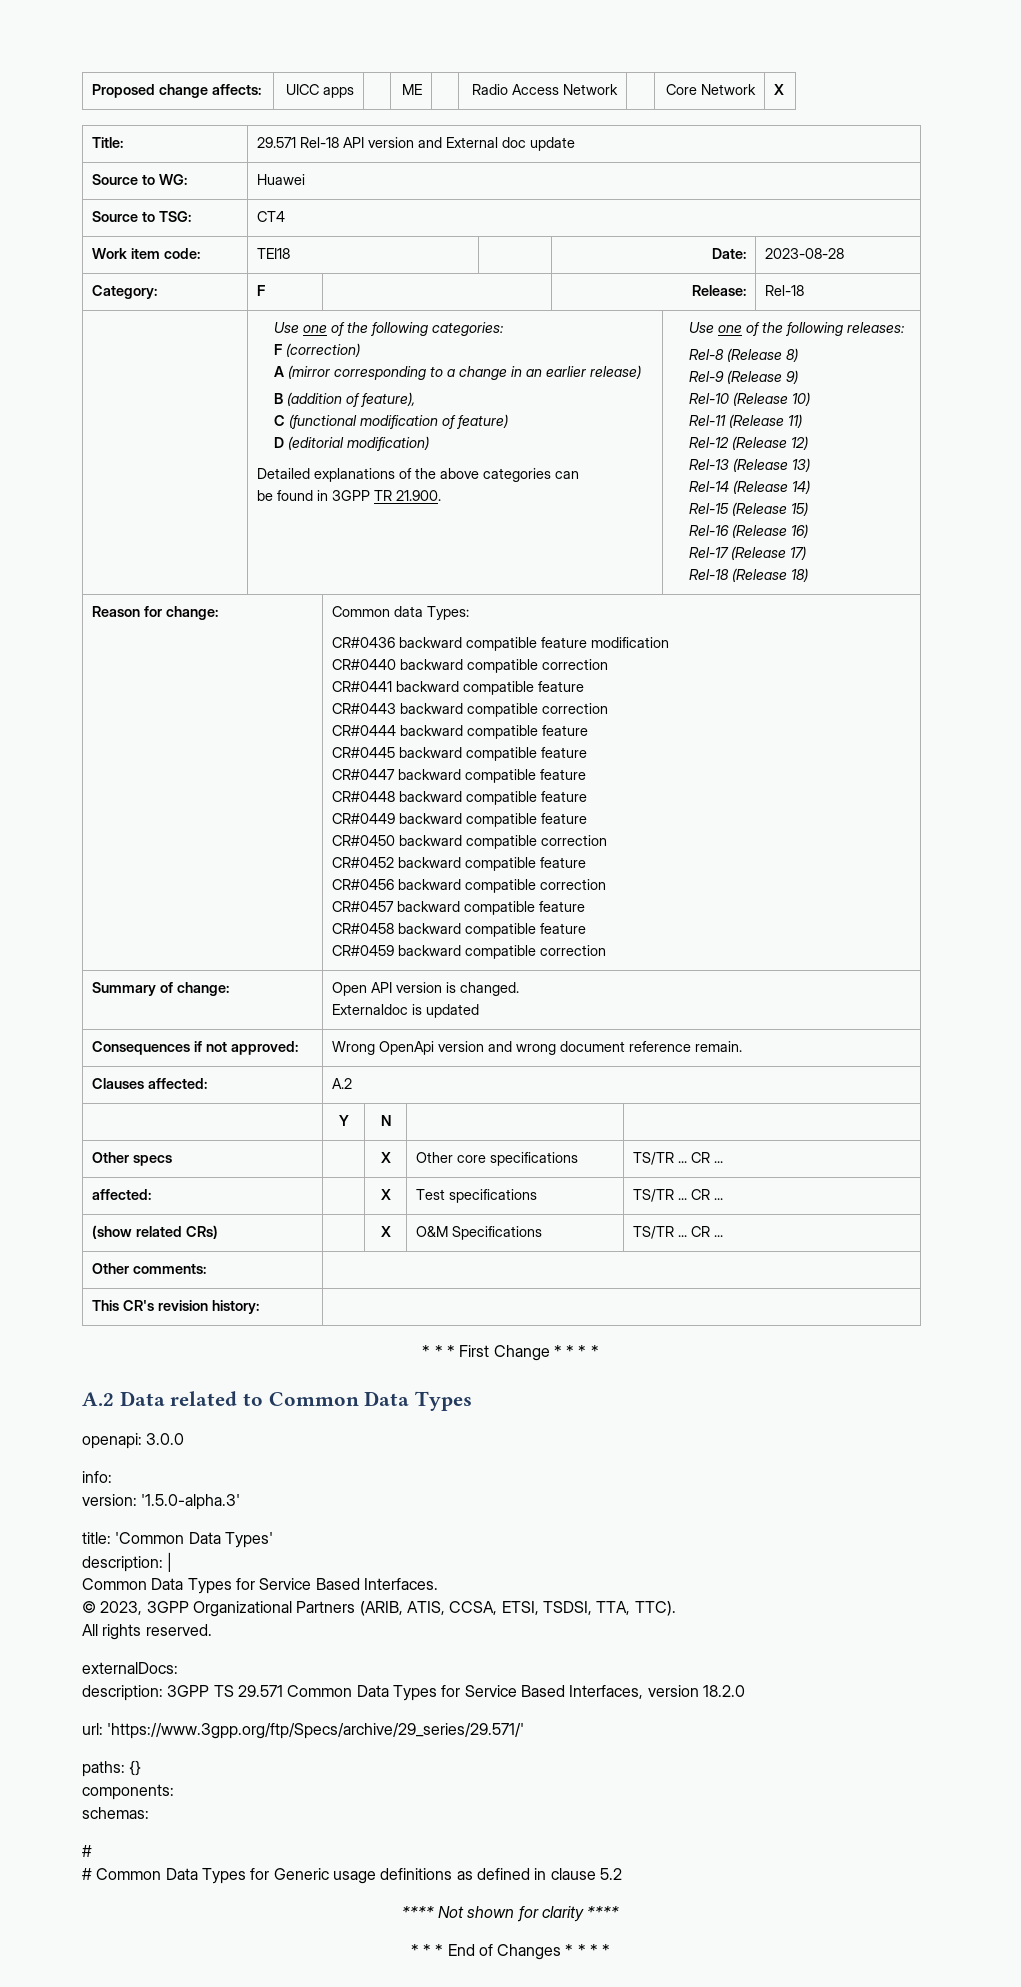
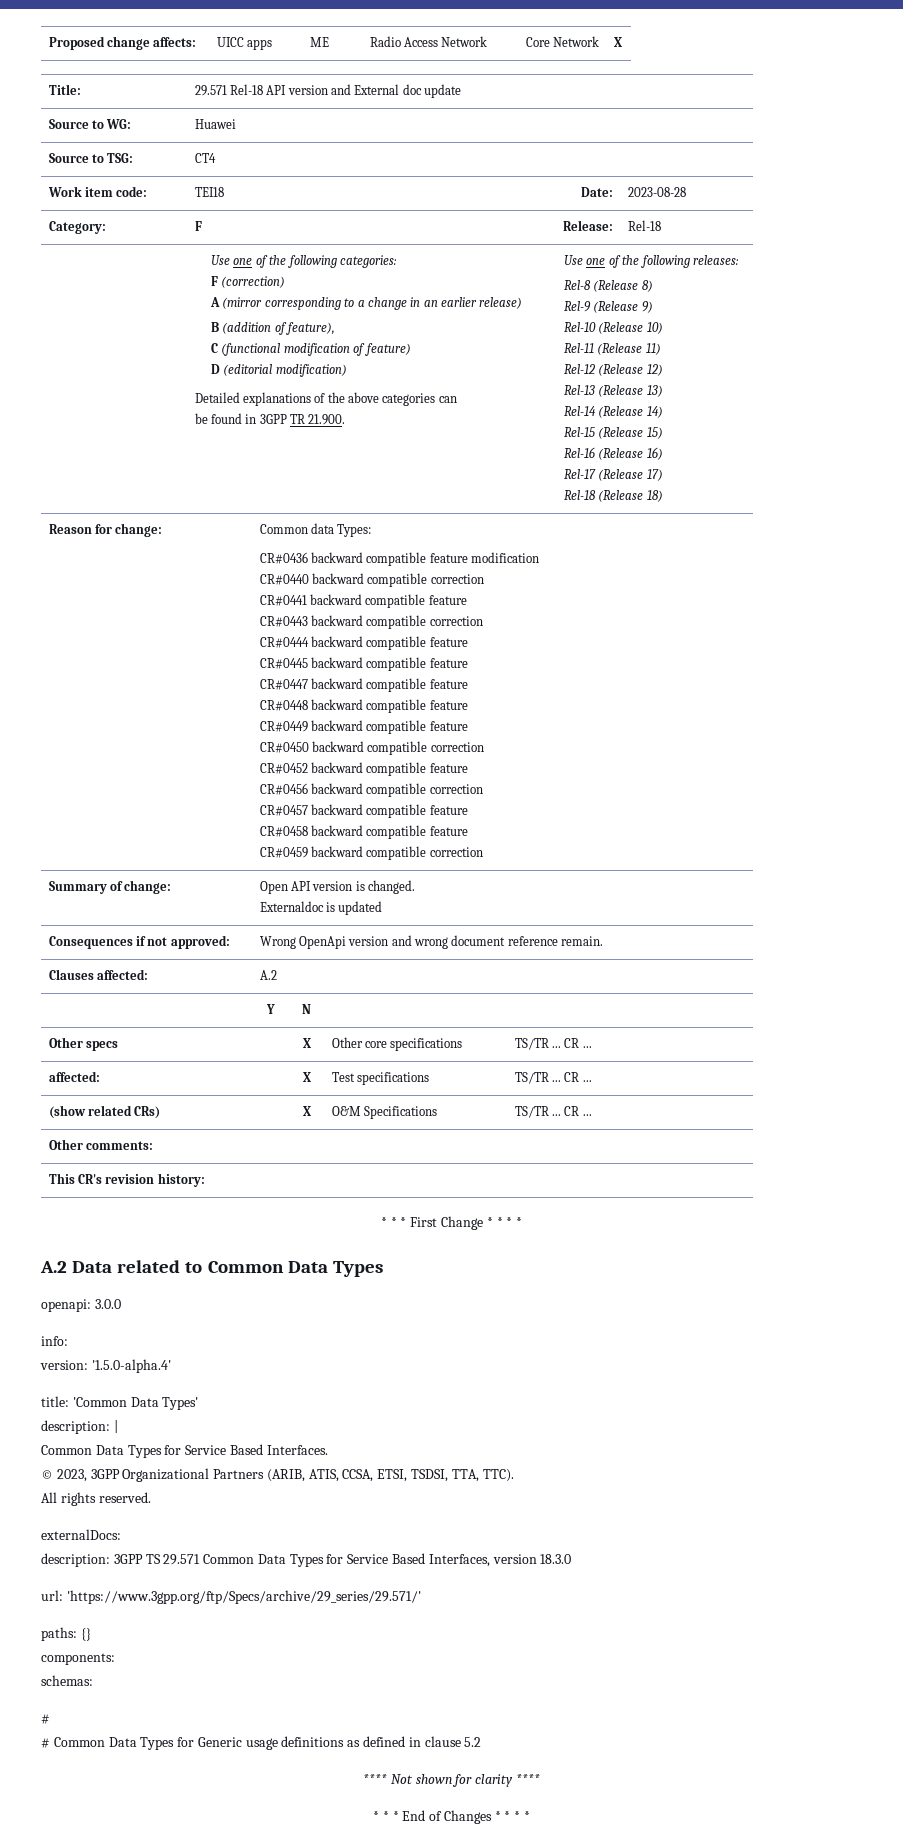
[141,1494,241,1510] '1.5.0-alpha.3' -> [91,1359,171,1373] '1.5.0-alpha.4'
[702,1685,745,1697] 18.2.0 -> [540,1554,572,1564] 18.3.0

